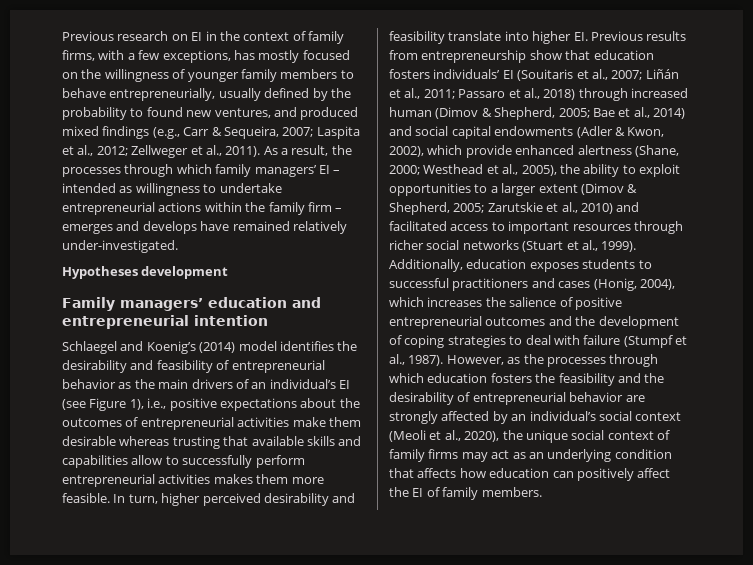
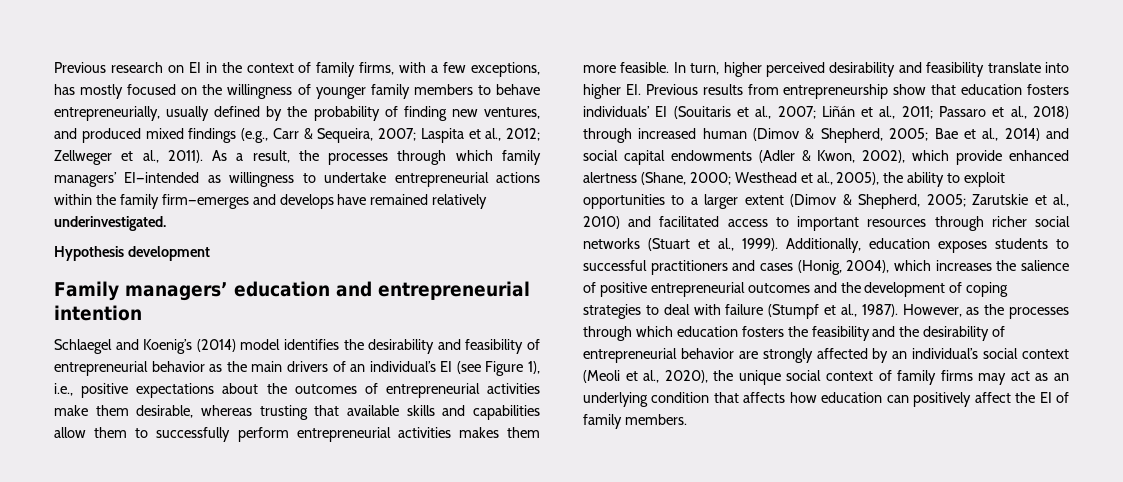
[130,107,183,117] to found -> [384,106,447,121] of finding
[318,165,341,174] [62,183,116,193] EI – intended -> [124,172,200,183] EI—intended
[307,202,343,212] [62,224,113,234] firm – emerges -> [161,194,249,209] firm—emerges
[62,240,178,253] [62,266,138,279] under-investigated. // Hypotheses -> [54,216,166,231] [54,246,124,261] underinvestigated. // Hypothesis
[62,436,116,446] desirable -> [136,405,194,418] desirable,
(163, 460) none -> [94,427,128,438] them

